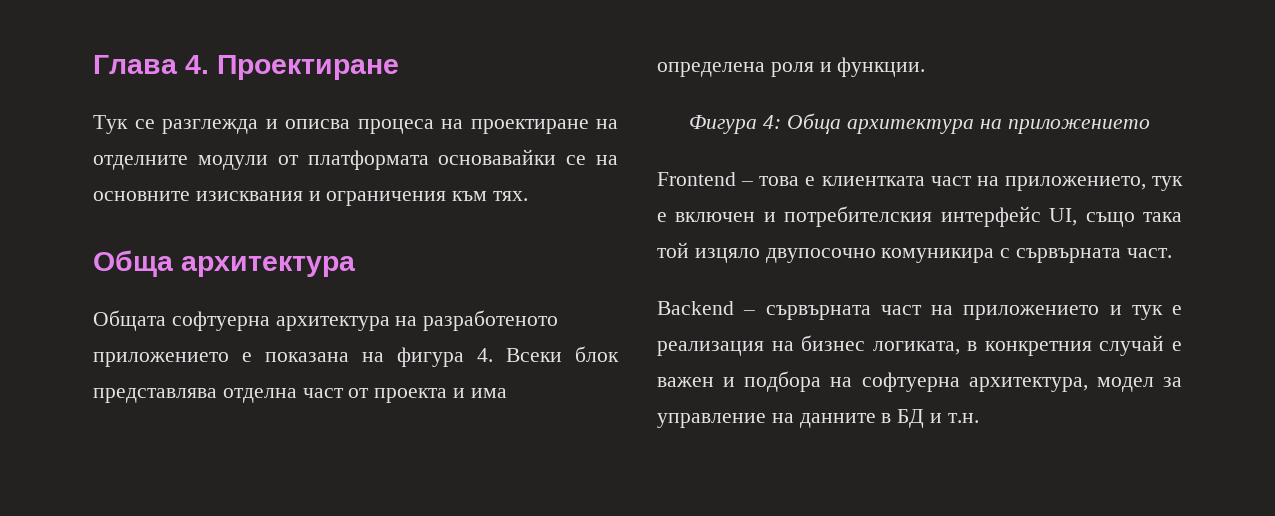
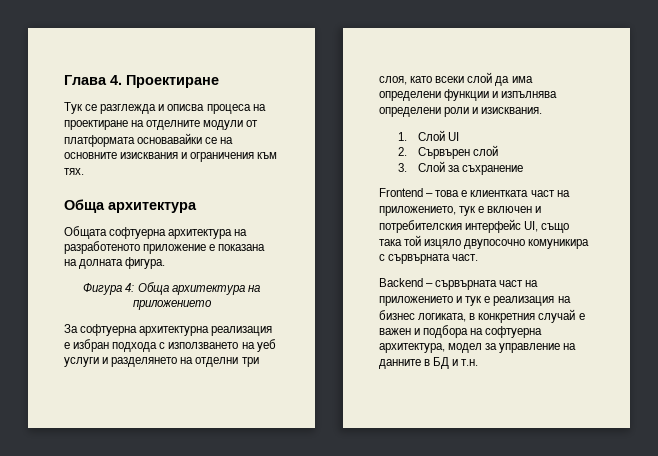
[93,352,229,367] приложението -> [143,244,207,254] приложение
[397,346,619,367] [93,388,507,403] [657,57,926,77] фигура 4. Всеки блок представлява отделна част от проекта и има определена роля и функции. -> [79,257,166,269] долната фигура.
(1150, 126) none -> [64,324,273,336] [64,339,276,352] [64,357,259,367] [379,72,533,86] [379,89,558,101] [379,107,543,117] [398,130,459,141] [398,145,498,159] [398,161,523,175] // За софтуерна архитектурна реализация е избран подхода с използването на уеб услуги и разделянето на отделни три слоя, като всеки слой да има определени функции и изпълнява определени роли и изисквания. // 1. Слой UI // 2. Сървърен слой // 3. Слой за съхранение

